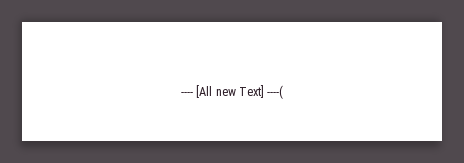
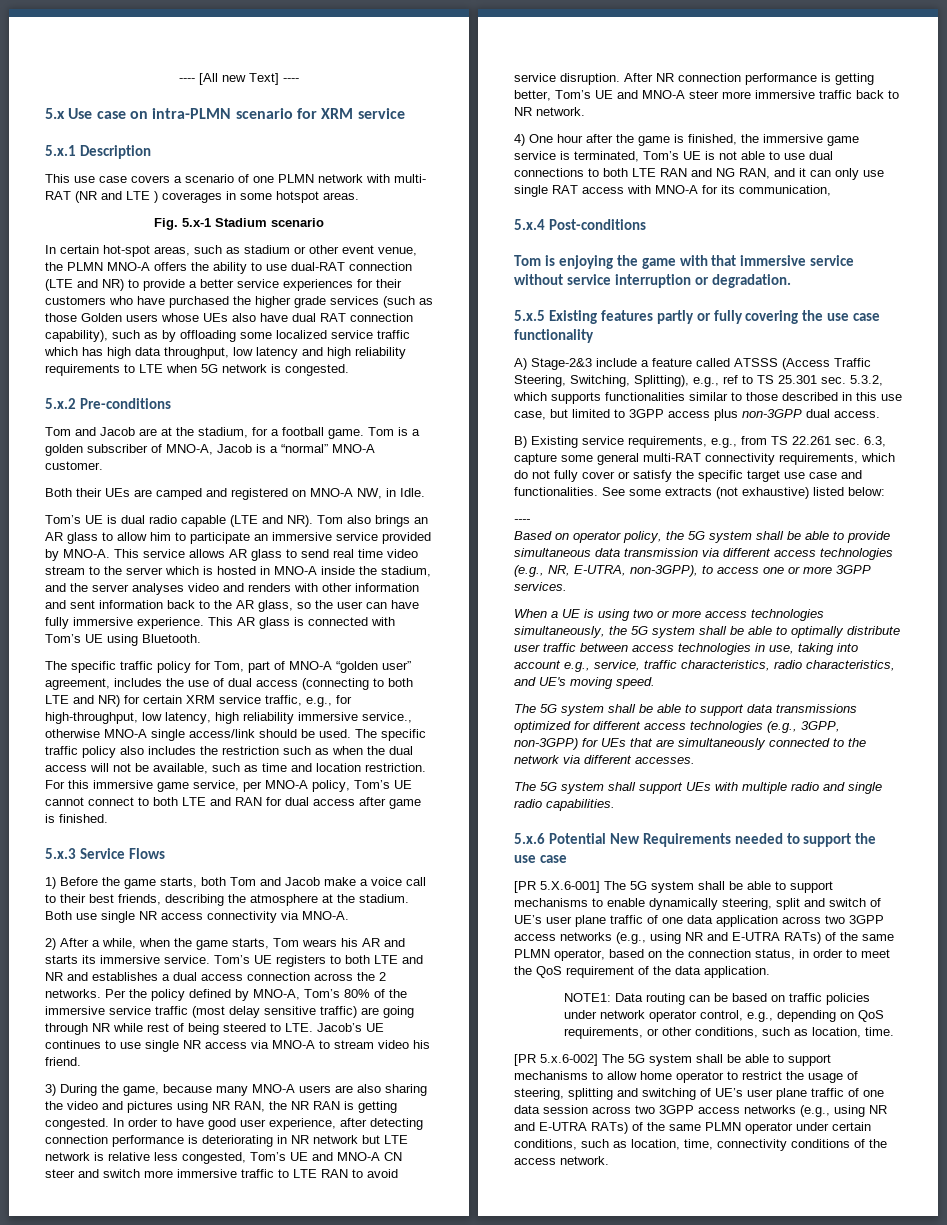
[267,85,284,99] ----( -> [283,78,299,82] [45,108,405,119] [45,145,151,159] [45,174,426,183] [45,191,359,203] [154,218,324,230] [45,245,417,257] [45,262,412,274] [45,279,402,291] [45,296,433,308] [45,313,413,322] [45,330,410,342] [44,347,406,359] [45,364,349,376] [45,398,171,409] [45,427,420,439] [45,444,375,456] [45,461,103,470] [45,488,425,500] [45,515,428,527] [45,532,431,544] [45,549,418,561] [45,566,431,577] [45,583,419,595] [45,600,419,612] [45,617,395,629] [45,634,201,646] [45,661,411,673] [45,678,413,690] [45,695,352,707] [45,712,412,724] [45,729,426,741] [45,746,413,758] [45,763,426,774] [45,780,412,792] [45,797,421,809] [45,814,108,823] [45,848,165,859] [45,877,426,889] [45,894,409,906] [45,911,349,923] [45,938,405,950] [45,955,423,967] [45,972,386,981] [45,989,407,1001] [45,1006,414,1018] [45,1023,384,1035] [45,1040,430,1052] [45,1057,81,1066] [45,1084,427,1096] [45,1101,397,1113] [45,1118,423,1130] [45,1135,408,1147] [45,1152,402,1164] [45,1169,398,1178] [514,73,874,85] [514,90,899,101] [514,107,585,116] [514,134,859,146] [514,151,833,162] [514,168,884,180] [514,185,831,197] [514,219,646,230] [514,255,855,269] [514,274,791,288] [514,310,881,324] [514,329,594,343] [514,358,871,370] [514,375,883,387] [513,392,902,404] [514,409,880,421] [514,436,886,448] [514,453,895,465] [514,470,862,482] [514,487,885,499] [514,519,531,523] [514,531,890,543] [514,548,893,560] [514,565,871,577] [514,582,567,591] [514,609,824,621] [514,626,900,638] [514,643,858,655] [514,660,895,672] [514,677,655,689] [514,704,857,716] [514,721,840,733] [514,738,866,750] [514,755,695,764] [514,782,882,794] [514,799,615,811] [514,833,877,847] [514,855,567,863] [514,881,833,893] [514,898,881,910] [514,915,884,927] [514,932,894,944] [514,949,890,961] [514,966,770,978] [564,993,871,1005] [564,1010,885,1022] [564,1027,895,1039] [514,1054,831,1066] [514,1071,858,1083] [514,1088,884,1100] [514,1105,887,1117] [514,1122,871,1134] [514,1139,887,1151] [514,1156,609,1165] ---- // 5.x Use case on intra-PLMN scenario for XRM service // 5.x.1 Description // This use case covers a scenario of one PLMN network with multi- RAT (NR and LTE ) coverages in some hotspot areas. // Fig. 5.x-1 Stadium scenario // In certain hot-spot areas, such as stadium or other event venue, the PLMN MNO-A offers the ability to use dual-RAT connection (LTE and NR) to provide a better service experiences for their customers who have purchased the higher grade services (such as those Golden users whose UEs also have dual RAT connection capability), such as by offloading some localized service traffic which has high data throughput, low latency and high reliability requirements to LTE when 5G network is congested. // 5.x.2 Pre-conditions // Tom and Jacob are at the stadium, for a football game. Tom is a golden subscriber of MNO-A, Jacob is a “normal” MNO-A customer. // Both their UEs are camped and registered on MNO-A NW, in Idle. // Tom’s UE is dual radio capable (LTE and NR). Tom also brings an AR glass to allow him to participate an immersive service provided by MNO-A. This service allows AR glass to send real time video stream to the server which is hosted in MNO-A inside the stadium, and the server analyses video and renders with other information and sent information back to the AR glass, so the user can have fully immersive experience. This AR glass is connected with Tom’s UE using Bluetooth. // The specific traffic policy for Tom, part of MNO-A “golden user” agreement, includes the use of dual access (connecting to both LTE and NR) for certain XRM service traffic, e.g., for high-throughput, low latency, high reliability immersive service., otherwise MNO-A single access/link should be used. The specific traffic policy also includes the restriction such as when the dual access will not be available, such as time and location restriction. For this immersive game service, per MNO-A policy, Tom’s UE cannot connect to both LTE and RAN for dual access after game is finished. // 5.x.3 Service Flows // 1) Before the game starts, both Tom and Jacob make a voice call to their best friends, describing the atmosphere at the stadium. Both use single NR access connectivity via MNO-A. // 2) After a while, when the game starts, Tom wears his AR and starts its immersive service. Tom’s UE registers to both LTE and NR and establishes a dual access connection across the 2 networks. Per the policy defined by MNO-A, Tom’s 80% of the immersive service traffic (most delay sensitive traffic) are going through NR while rest of being steered to LTE. Jacob’s UE continues to use single NR access via MNO-A to stream video his friend. // 3) During the game, because many MNO-A users are also sharing the video and pictures using NR RAN, the NR RAN is getting congested. In order to have good user experience, after detecting connection performance is deteriorating in NR network but LTE network is relative less congested, Tom’s UE and MNO-A CN steer and switch more immersive traffic to LTE RAN to avoid service disruption. After NR connection performance is getting better, Tom’s UE and MNO-A steer more immersive traffic back to NR network. // 4) One hour after the game is finished, the immersive game service is terminated, Tom’s UE is not able to use dual connections to both LTE RAN and NG RAN, and it can only use single RAT access with MNO-A for its communication, // 5.x.4 Post-conditions // Tom is enjoying the game with that immersive service without service interruption or degradation. // 5.x.5 Existing features partly or fully covering the use case functionality // A) Stage-2&3 include a feature called ATSSS (Access Traffic Steering, Switching, Splitting), e.g., ref to TS 25.301 sec. 5.3.2, which supports functionalities similar to those described in this use case, but limited to 3GPP access plus non-3GPP dual access. // B) Existing service requirements, e.g., from TS 22.261 sec. 6.3, capture some general multi-RAT connectivity requirements, which do not fully cover or satisfy the specific target use case and functionalities. See some extracts (not exhaustive) listed below: // ---- // Based on operator policy, the 5G system shall be able to provide simultaneous data transmission via different access technologies (e.g., NR, E-UTRA, non-3GPP), to access one or more 3GPP services. // When a UE is using two or more access technologies simultaneously, the 5G system shall be able to optimally distribute user traffic between access technologies in use, taking into account e.g., service, traffic characteristics, radio characteristics, and UE's moving speed. // The 5G system shall be able to support data transmissions optimized for different access technologies (e.g., 3GPP, non-3GPP) for UEs that are simultaneously connected to the network via different accesses. // The 5G system shall support UEs with multiple radio and single radio capabilities. // 5.x.6 Potential New Requirements needed to support the use case // [PR 5.X.6-001] The 5G system shall be able to support mechanisms to enable dynamically steering, split and switch of UE’s user plane traffic of one data application across two 3GPP access networks (e.g., using NR and E-UTRA RATs) of the same PLMN operator, based on the connection status, in order to meet the QoS requirement of the data application. // NOTE1: Data routing can be based on traffic policies under network operator control, e.g., depending on QoS requirements, or other conditions, such as location, time. // [PR 5.x.6-002] The 5G system shall be able to support mechanisms to allow home operator to restrict the usage of steering, splitting and switching of UE’s user plane traffic of one data session across two 3GPP access networks (e.g., using NR and E-UTRA RATs) of the same PLMN operator under certain conditions, such as location, time, connectivity conditions of the access network.

